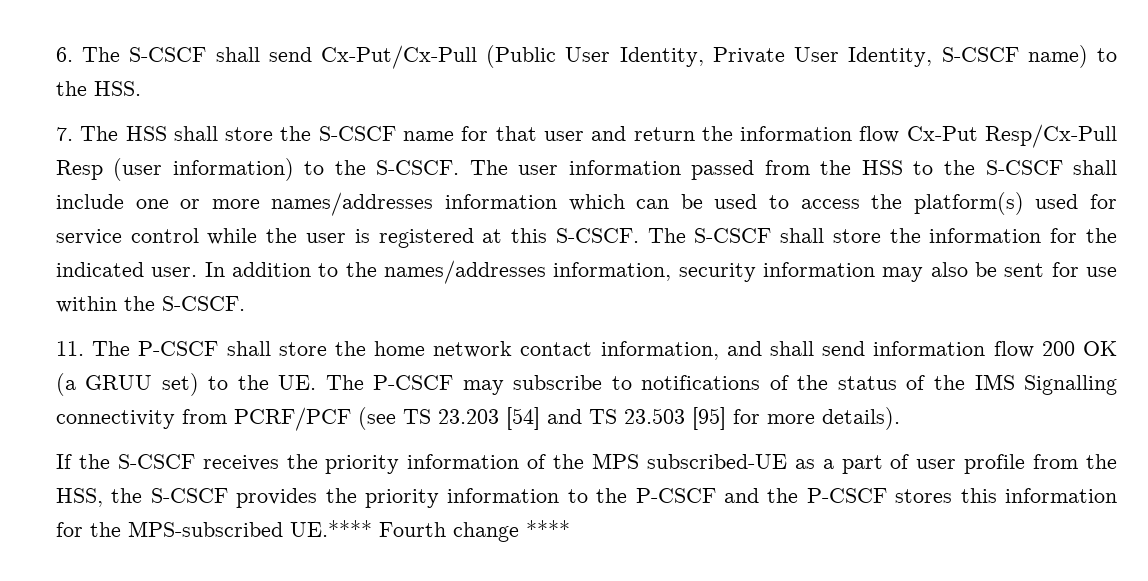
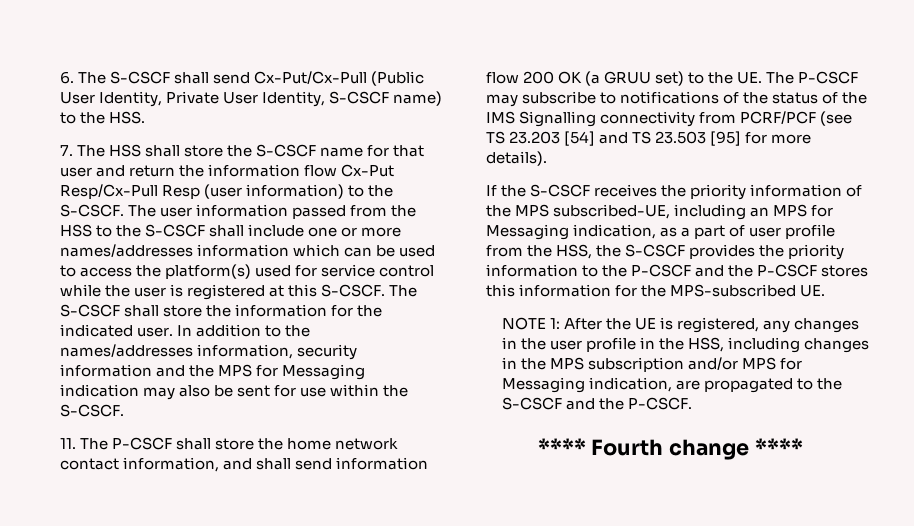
(875, 269) none -> [155,364,365,380] [59,384,139,397] and the MPS for Messaging indication
[646,454,787,469] subscribed-UE -> [552,204,833,220] [485,224,656,240] subscribed-UE, including an MPS for Messaging indication,
[289,520,372,537] UE.**** -> [799,285,825,297] [502,317,860,333] [502,337,870,353] [502,357,803,372] [502,377,843,393] [502,397,693,410] [537,438,586,455] UE. // NOTE 1: After the UE is registered, any changes in the user profile in the HSS, including changes in the MPS subscription and/or MPS for Messaging indication, are propagated to the S-CSCF and the P-CSCF. // ****

